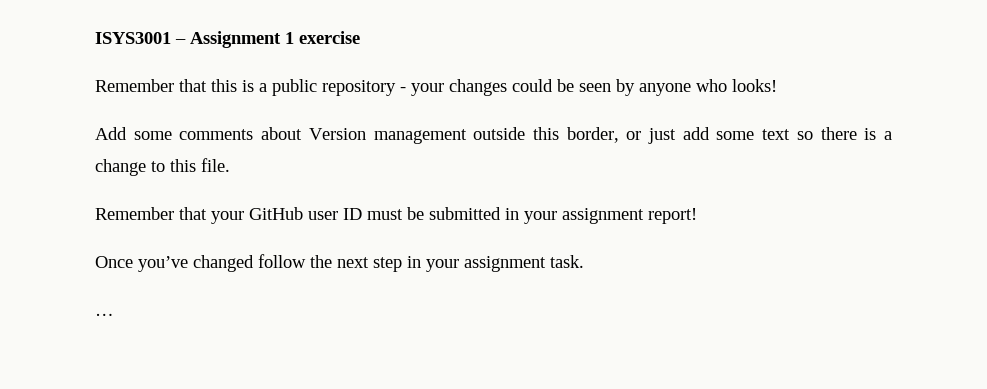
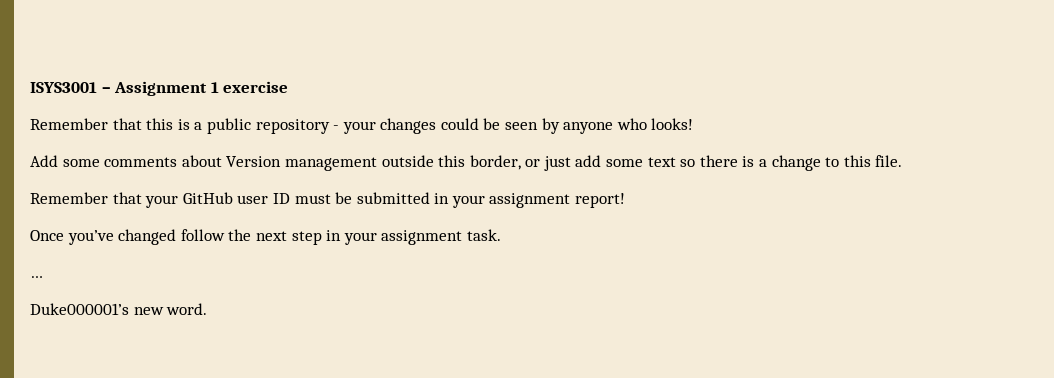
(114, 314) none -> [30,303,208,315] // Duke000001’s new word.

